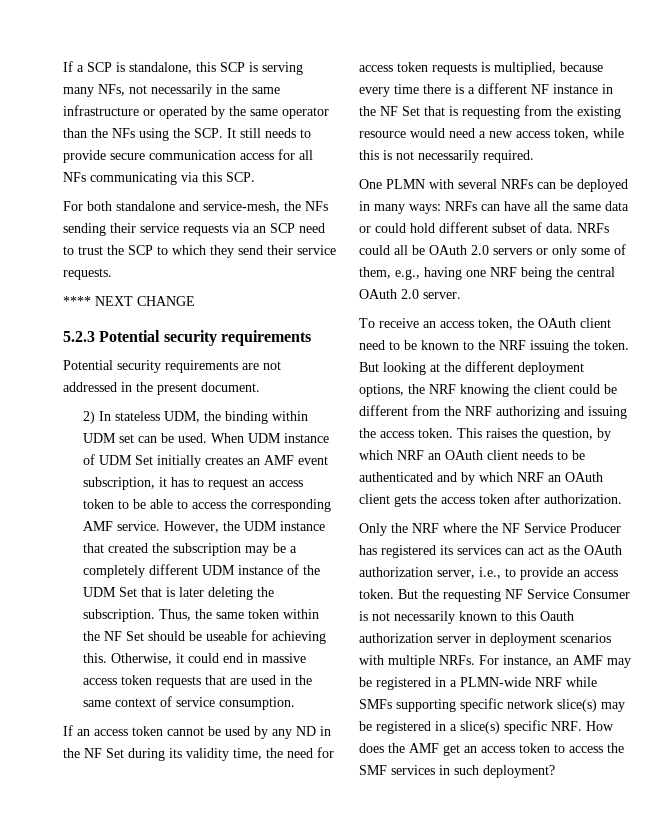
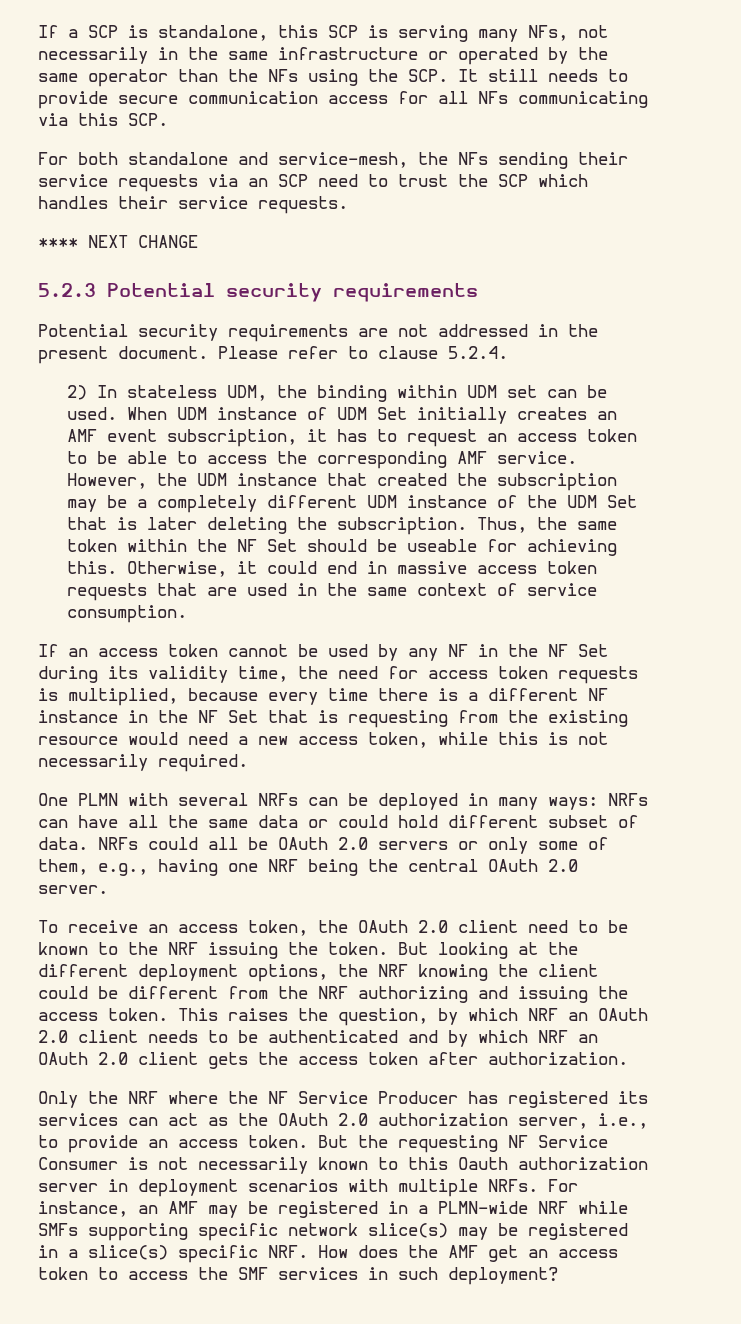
[157,245,263,258] to which they send -> [538,174,588,187] [38,196,108,209] which handles
(260, 387) none -> [218,346,508,359] Please refer to clause 5.2.4.
[296,726,316,736] ND -> [448,644,468,657] NF
(576, 323) none -> [418,920,448,933] 2.0
(483, 455) none -> [38,1030,68,1043] 2.0
(603, 477) none -> [98,1052,128,1065] 2.0
(622, 550) none -> [338,1113,368,1126] 2.0

